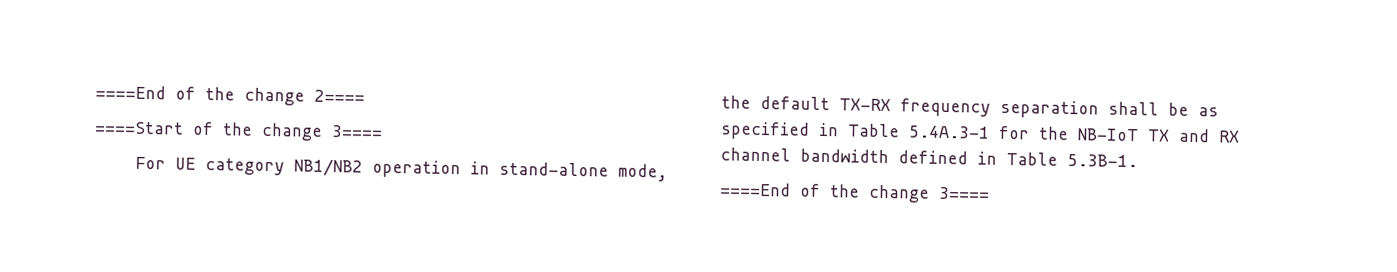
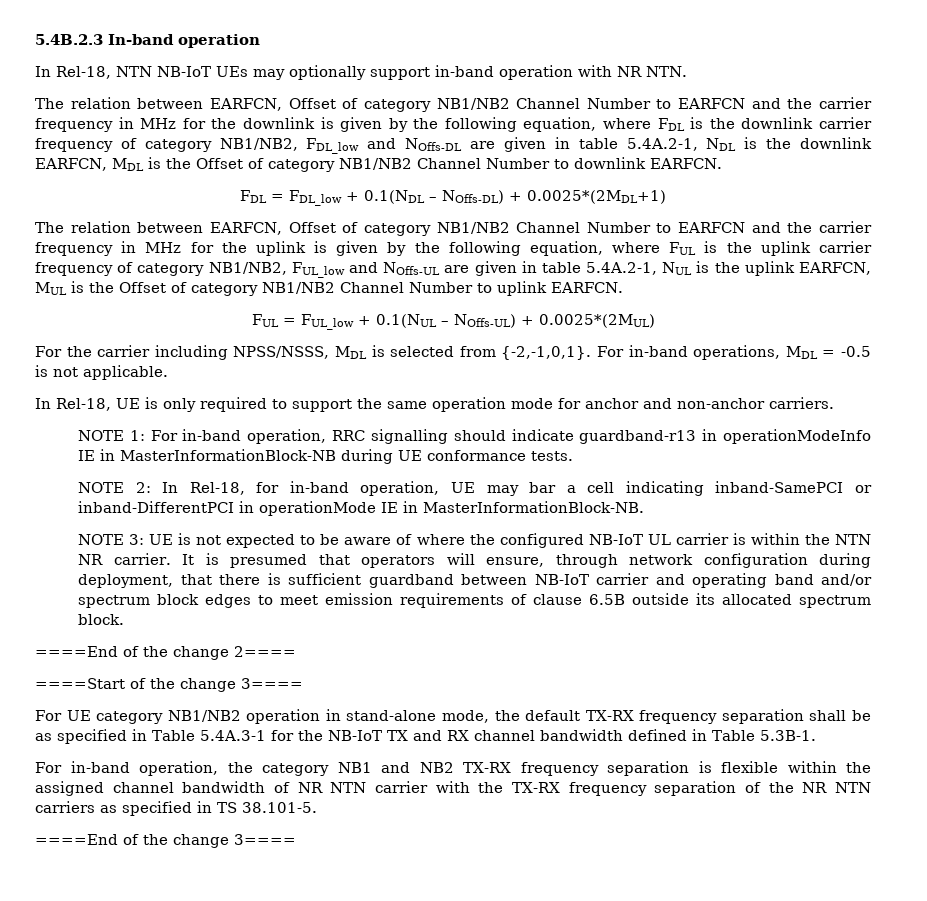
(95, 92) none -> [35,34,260,48] [35,65,687,80] [35,97,872,112] [35,117,873,132] [35,137,873,154] [35,157,722,172] [240,190,666,206] [35,221,872,236] [35,241,872,256] [35,261,872,278] [35,281,623,296] [251,314,655,330] [35,345,872,360] [35,365,168,380] [35,397,834,412] [78,429,872,444] [78,449,574,464] [78,481,872,496] [78,501,645,516] [78,533,871,548] [78,553,871,568] [78,573,872,588] [78,593,871,608] [78,614,125,625] 5.4B.2.3 In-band operation // In Rel-18, NTN NB-IoT UEs may optionally support in-band operation with NR NTN. // The relation between EARFCN, Offset of category NB1/NB2 Channel Number to EARFCN and the carrier frequency in MHz for the downlink is given by the following equation, where FDL is the downlink carrier frequency of category NB1/NB2, FDL_low and NOffs-DL are given in table 5.4A.2-1, NDL is the downlink EARFCN, MDL is the Offset of category NB1/NB2 Channel Number to downlink EARFCN. // FDL = FDL_low + 0.1(NDL – NOffs-DL) + 0.0025*(2MDL+1) // The relation between EARFCN, Offset of category NB1/NB2 Channel Number to EARFCN and the carrier frequency in MHz for the uplink is given by the following equation, where FUL is the uplink carrier frequency of category NB1/NB2, FUL_low and NOffs-UL are given in table 5.4A.2-1, NUL is the uplink EARFCN, MUL is the Offset of category NB1/NB2 Channel Number to uplink EARFCN. // FUL = FUL_low + 0.1(NUL – NOffs-UL) + 0.0025*(2MUL) // For the carrier including NPSS/NSSS, MDL is selected from {-2,-1,0,1}. For in-band operations, MDL = -0.5 is not applicable. // In Rel-18, UE is only required to support the same operation mode for anchor and non-anchor carriers. // NOTE 1: For in-band operation, RRC signalling should indicate guardband-r13 in operationModeInfo IE in MasterInformationBlock-NB during UE conformance tests. // NOTE 2: In Rel-18, for in-band operation, UE may bar a cell indicating inband-SamePCI or inband-DifferentPCI in operationMode IE in MasterInformationBlock-NB. // NOTE 3: UE is not expected to be aware of where the configured NB-IoT UL carrier is within the NTN NR carrier. It is presumed that operators will ensure, through network configuration during deployment, that there is sufficient guardband between NB-IoT carrier and operating band and/or spectrum block edges to meet emission requirements of clause 6.5B outside its allocated spectrum block. //
(1138, 160) none -> [35,761,871,776] [35,781,871,796] [35,801,317,816] // For in-band operation, the category NB1 and NB2 TX-RX frequency separation is flexible within the assigned channel bandwidth of NR NTN carrier with the TX-RX frequency separation of the NR NTN carriers as specified in TS 38.101-5.

